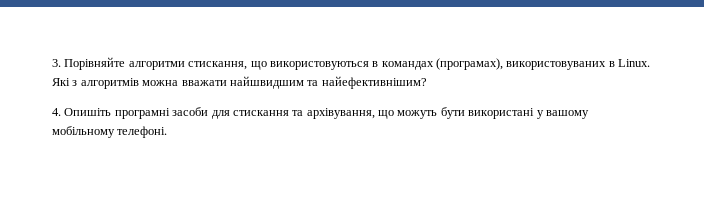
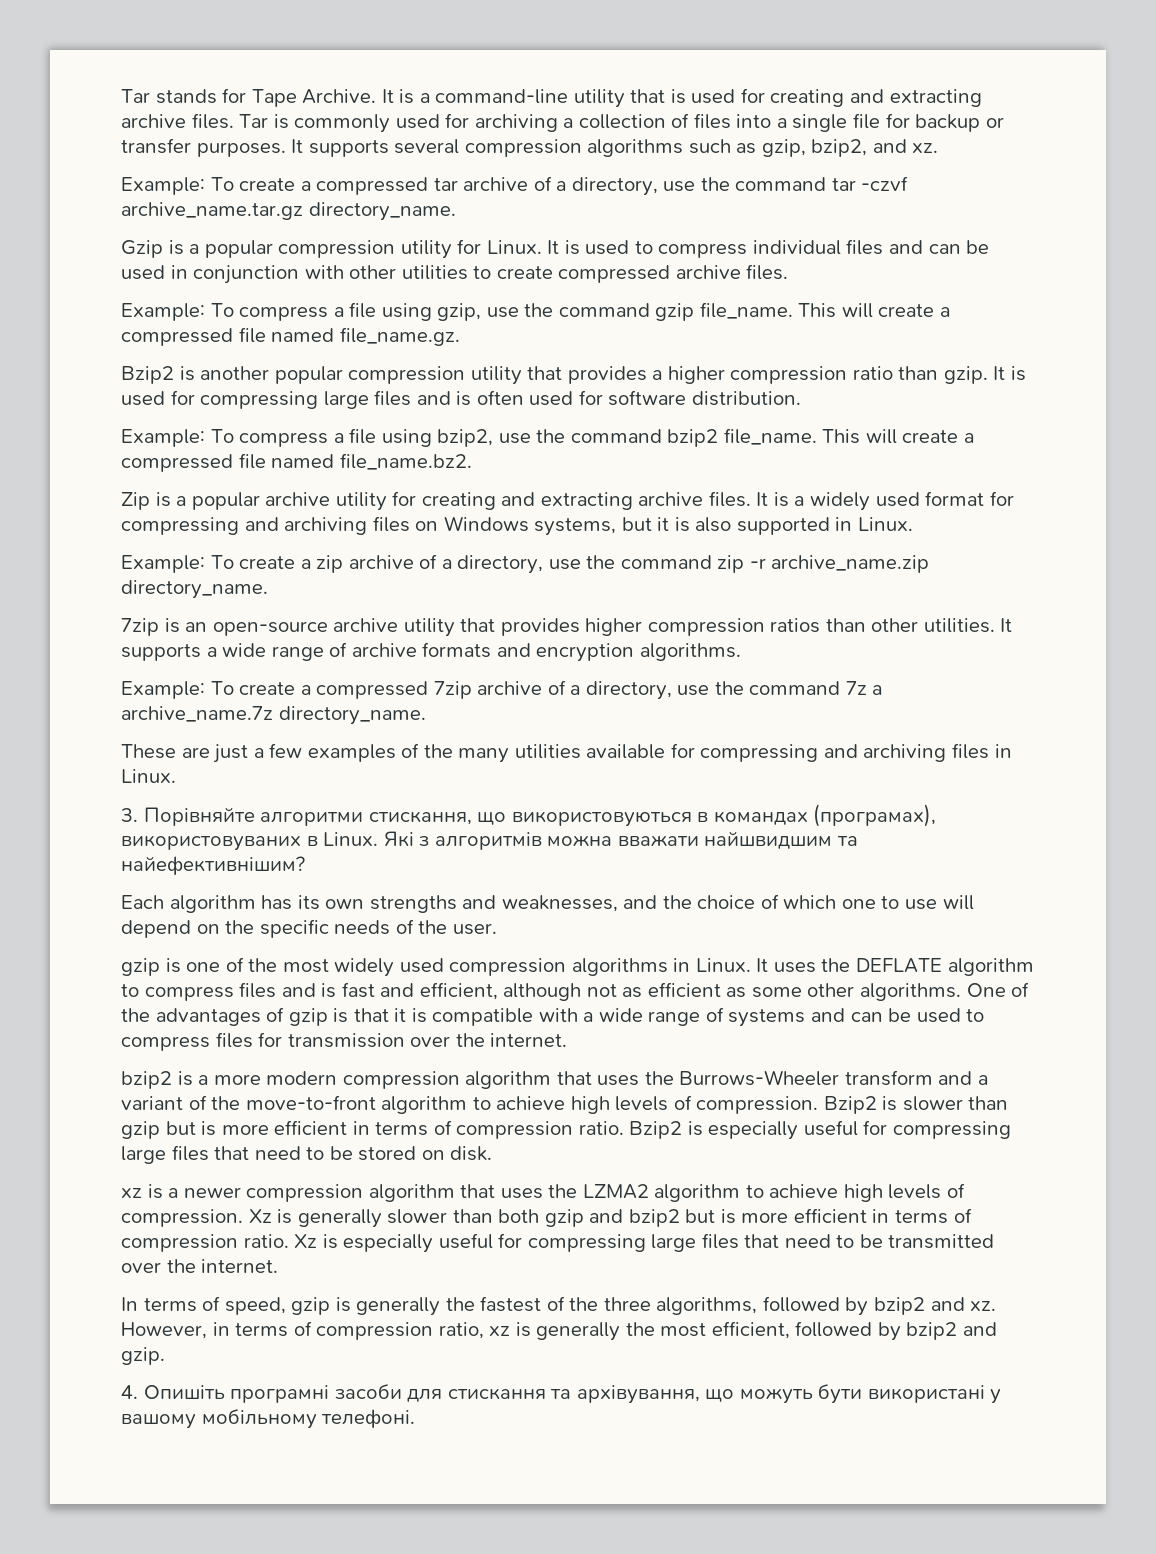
(52, 63) none -> [121,88,982,108] [121,113,1004,133] [121,138,939,157] [121,176,909,196] [121,202,456,221] [121,239,990,259] [121,264,789,284] [121,302,951,321] [121,327,460,346] [121,366,1027,385] [121,390,801,409] [121,428,975,447] [121,453,472,472] [121,491,1014,511] [121,516,913,536] [121,554,930,574] [121,580,268,599] [121,618,1013,637] [121,642,741,662] [121,680,883,700] [121,706,426,725] [121,743,1012,763] [121,769,176,783] Tar stands for Tape Archive. It is a command-line utility that is used for creating and extracting archive files. Tar is commonly used for archiving a collection of files into a single file for backup or transfer purposes. It supports several compression algorithms such as gzip, bzip2, and xz. // Example: To create a compressed tar archive of a directory, use the command tar -czvf archive_name.tar.gz directory_name. // Gzip is a popular compression utility for Linux. It is used to compress individual files and can be used in conjunction with other utilities to create compressed archive files. // Example: To compress a file using gzip, use the command gzip file_name. This will create a compressed file named file_name.gz. // Bzip2 is another popular compression utility that provides a higher compression ratio than gzip. It is used for compressing large files and is often used for software distribution. // Example: To compress a file using bzip2, use the command bzip2 file_name. This will create a compressed file named file_name.bz2. // Zip is a popular archive utility for creating and extracting archive files. It is a widely used format for compressing and archiving files on Windows systems, but it is also supported in Linux. // Example: To create a zip archive of a directory, use the command zip -r archive_name.zip directory_name. // 7zip is an open-source archive utility that provides higher compression ratios than other utilities. It supports a wide range of archive formats and encryption algorithms. // Example: To create a compressed 7zip archive of a directory, use the command 7z a archive_name.7z directory_name. // These are just a few examples of the many utilities available for compressing and archiving files in Linux. //
(427, 82) none -> [121,894,974,913] [121,919,497,938] [121,957,1034,977] [121,982,1030,1001] [121,1007,985,1027] [121,1032,568,1051] [121,1070,988,1089] [121,1095,1009,1114] [121,1120,1012,1140] [121,1145,493,1164] [121,1183,966,1202] [121,1208,972,1228] [121,1233,995,1253] [121,1259,279,1273] [121,1296,997,1316] [121,1321,998,1341] [121,1347,165,1365] // Each algorithm has its own strengths and weaknesses, and the choice of which one to use will depend on the specific needs of the user. // gzip is one of the most widely used compression algorithms in Linux. It uses the DEFLATE algorithm to compress files and is fast and efficient, although not as efficient as some other algorithms. One of the advantages of gzip is that it is compatible with a wide range of systems and can be used to compress files for transmission over the internet. // bzip2 is a more modern compression algorithm that uses the Burrows-Wheeler transform and a variant of the move-to-front algorithm to achieve high levels of compression. Bzip2 is slower than gzip but is more efficient in terms of compression ratio. Bzip2 is especially useful for compressing large files that need to be stored on disk. // xz is a newer compression algorithm that uses the LZMA2 algorithm to achieve high levels of compression. Xz is generally slower than both gzip and bzip2 but is more efficient in terms of compression ratio. Xz is especially useful for compressing large files that need to be transmitted over the internet. // In terms of speed, gzip is generally the fastest of the three algorithms, followed by bzip2 and xz. However, in terms of compression ratio, xz is generally the most efficient, followed by bzip2 and gzip.

